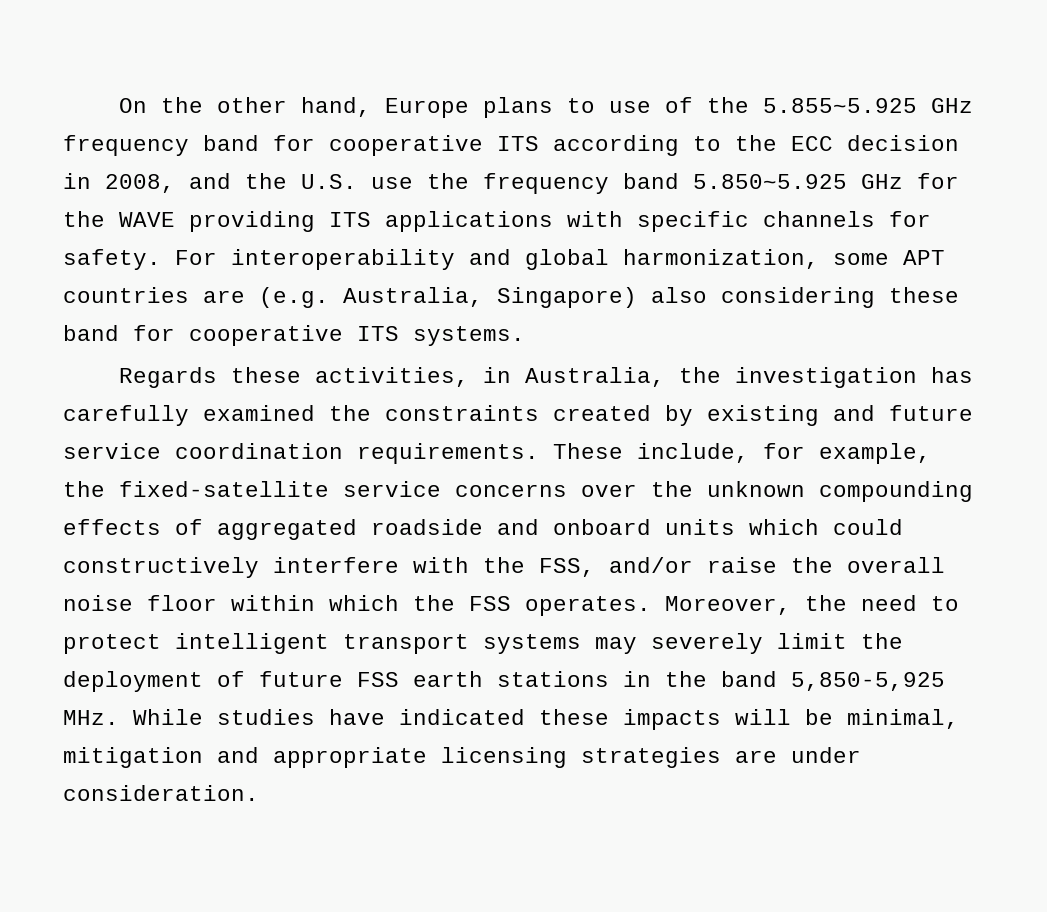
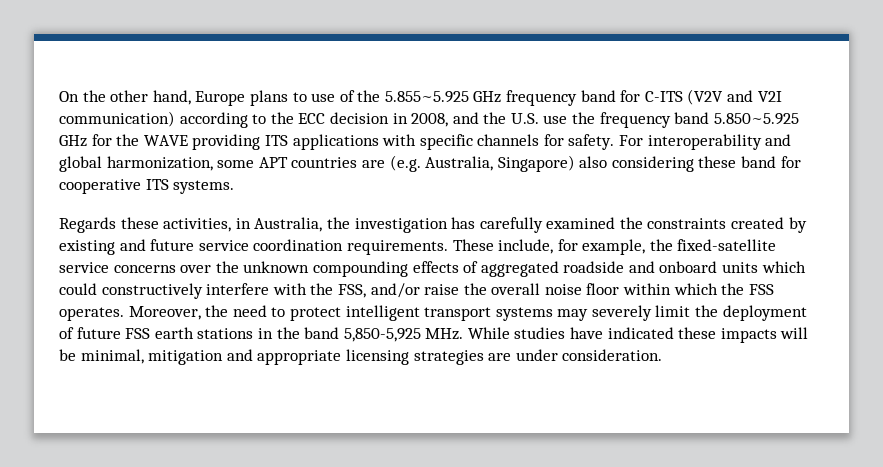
[329,135,539,156] cooperative ITS -> [644,89,782,105] [59,111,175,127] C-ITS (V2V and V2I communication)

